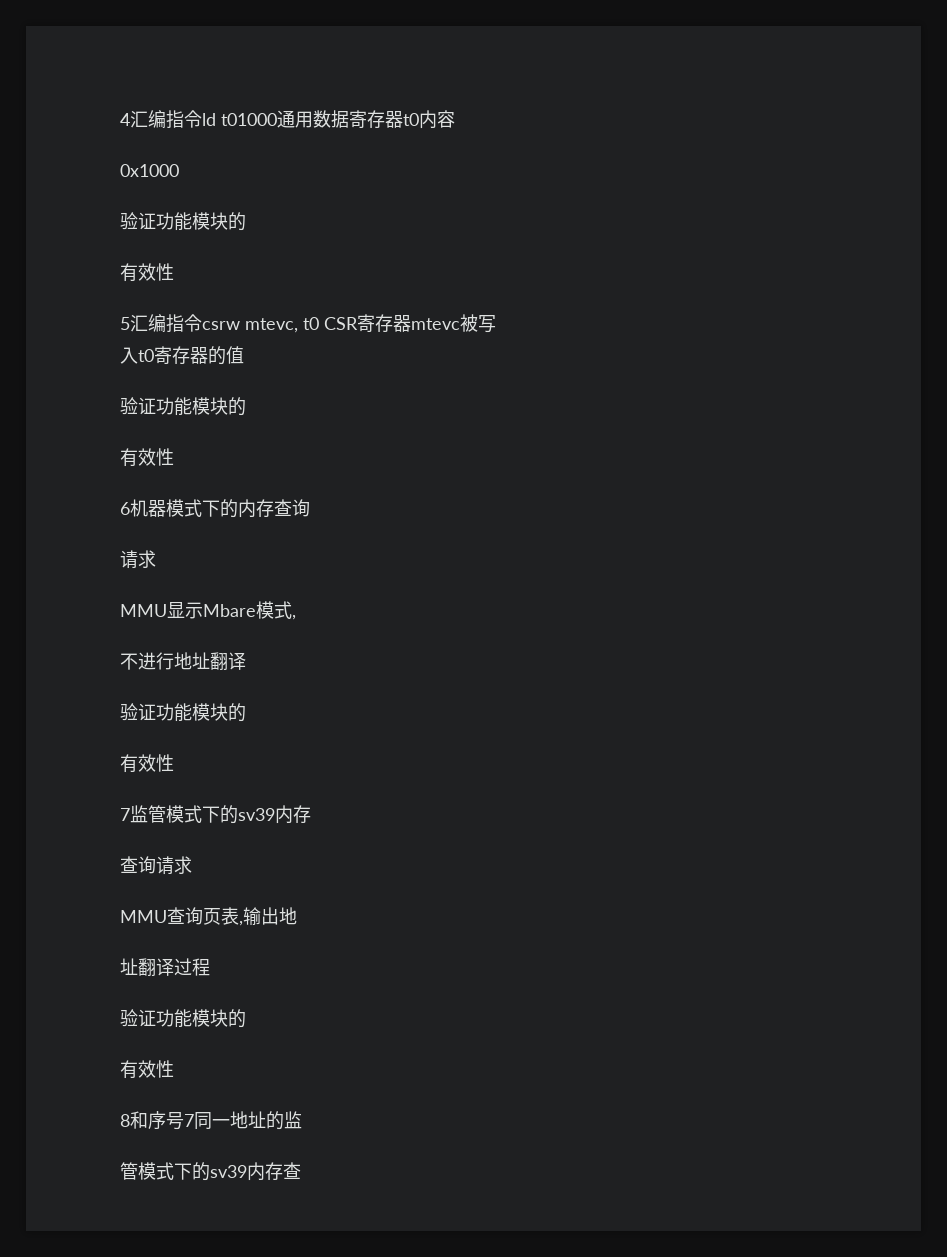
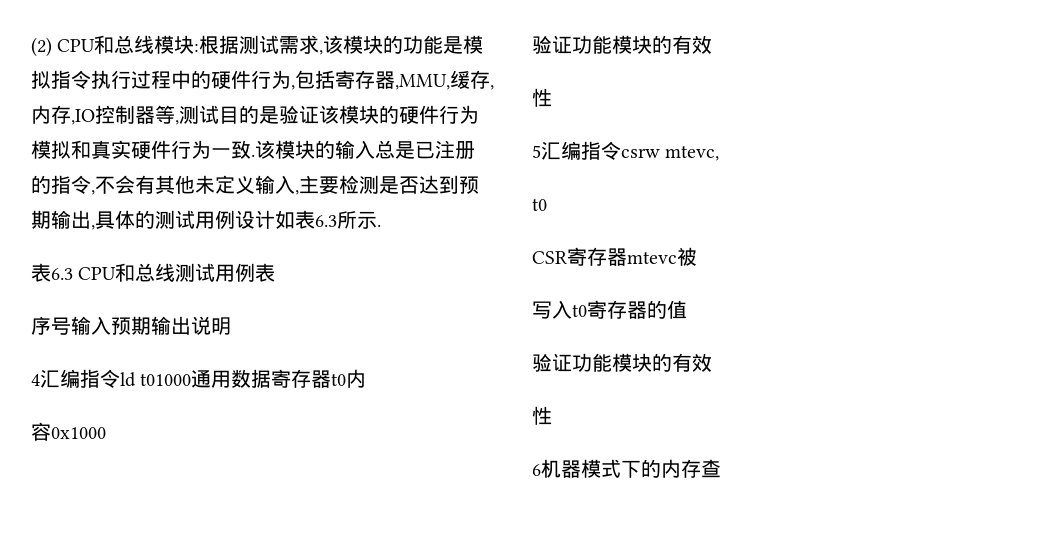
(120, 119) none -> [31,35,484,57] [31,70,494,90] [31,105,479,125] [31,140,475,160] [31,175,479,195] [31,210,381,230] [31,263,276,282] [31,316,231,335] (2) CPU和总线模块:根据测试需求,该模块的功能是模拟指令执行过程中的硬件行为,包括寄存器,MMU,缓存,内存,IO控制器等,测试目的是验证该模块的硬件行为模拟和真实硬件行为一致.该模块的输入总是已注册的指令,不会有其他未定义输入,主要检测是否达到预期输出,具体的测试用例设计如表6.3所示. // 表6.3 CPU和总线测试用例表 // 序号输入预期输出说明 //
(437, 119) none -> (367, 378) //
(455, 119) // -> (51, 431) none
[120,263,156,282] // 有效 -> [672,35,712,54] 有效 //
[303,317,319,330] t0 -> [532,198,547,211] // t0 //
(478, 323) none -> (697, 256) //
(496, 324) // -> (552, 310) none
[120,448,156,467] // 有效 -> [672,353,712,372] 有效 //
[292,499,310,517] [120,550,156,569] [120,601,296,620] [120,652,246,670] [120,703,246,722] [120,754,174,773] [120,805,311,824] [120,856,192,875] [120,907,297,926] [120,958,210,976] [120,1009,246,1028] [120,1060,174,1079] [120,1111,302,1130] [120,1162,301,1181] 询 // 请求 // MMU显示Mbare模式, // 不进行地址翻译 // 验证功能模块的 // 有效性 // 7监管模式下的sv39内存 // 查询请求 // MMU查询页表,输出地 // 址翻译过程 // 验证功能模块的 // 有效性 // 8和序号7同一地址的监 // 管模式下的sv39内存查 -> (721, 468) none

